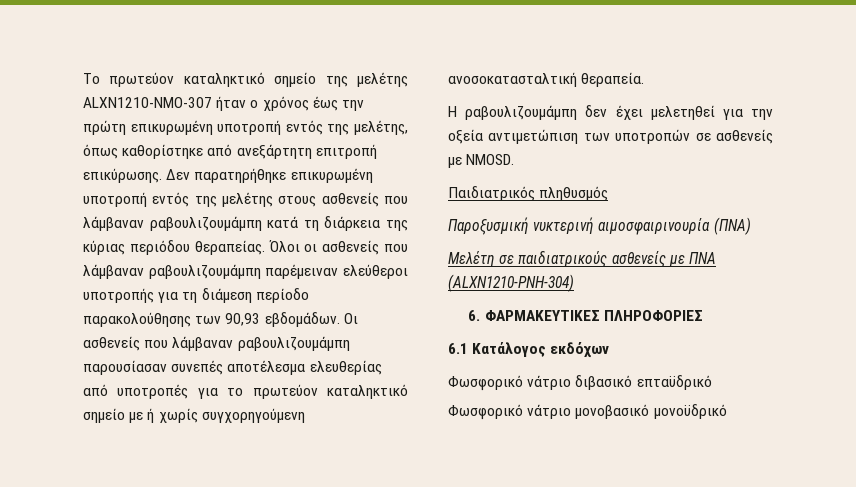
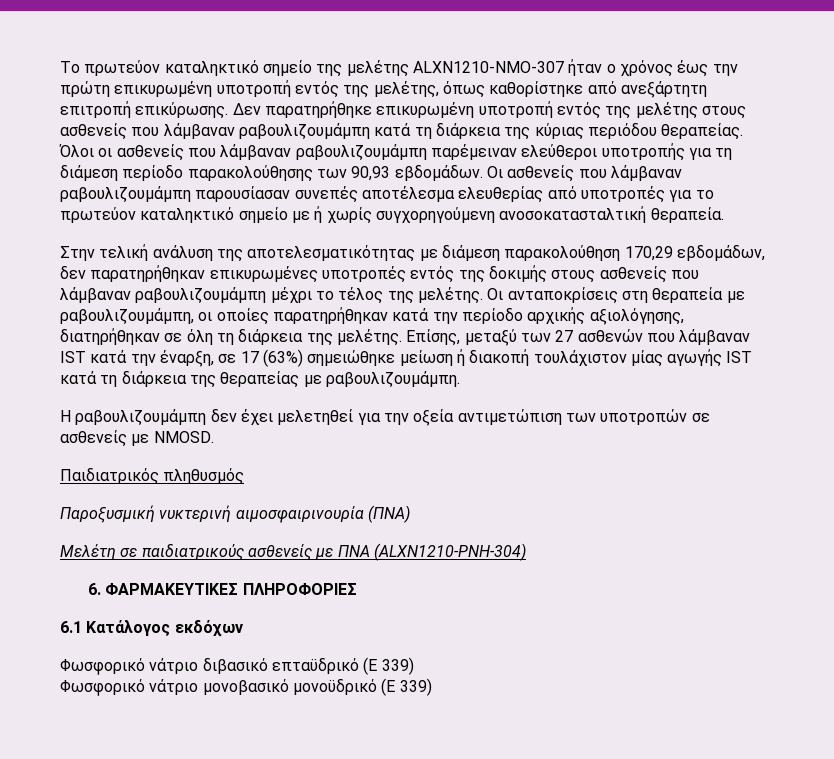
(645, 79) none -> [60,244,765,262] [60,265,699,283] [60,287,745,304] [60,307,684,325] [60,328,751,346] [60,349,753,367] [60,370,460,388] // Στην τελική ανάλυση της αποτελεσματικότητας με διάμεση παρακολούθηση 170,29 εβδομάδων, δεν παρατηρήθηκαν επικυρωμένες υποτροπές εντός της δοκιμής στους ασθενείς που λάμβαναν ραβουλιζουμάμπη μέχρι το τέλος της μελέτης. Οι ανταποκρίσεις στη θεραπεία με ραβουλιζουμάμπη, οι οποίες παρατηρήθηκαν κατά την περίοδο αρχικής αξιολόγησης, διατηρήθηκαν σε όλη τη διάρκεια της μελέτης. Επίσης, μεταξύ των 27 ασθενών που λάμβαναν IST κατά την έναρξη, σε 17 (63%) σημειώθηκε μείωση ή διακοπή τουλάχιστον μίας αγωγής IST κατά τη διάρκεια της θεραπείας με ραβουλιζουμάμπη.
(712, 382) none -> [363,657,414,675] (E 339)
(727, 411) none -> [381,678,432,696] (E 339)

